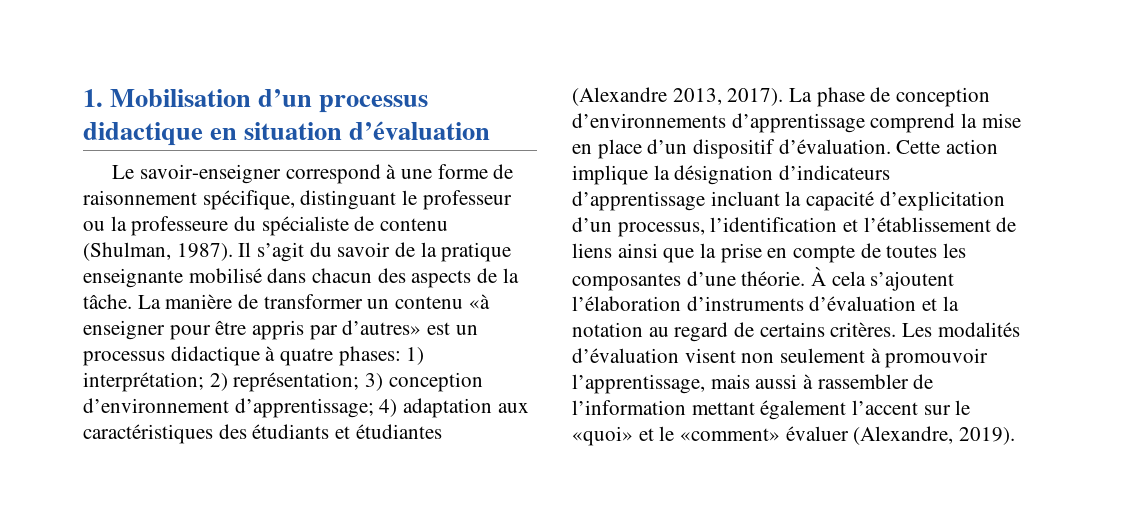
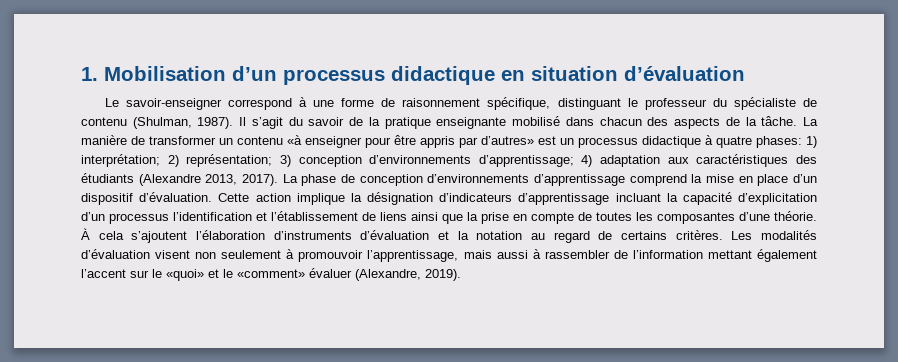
[83,216,229,236] ou la professeure -> (707, 104) none
[83,398,229,413] d’environnement -> [369,155,472,164] d’environnements
[335,424,442,439] et étudiantes -> (134, 178) none
[617,222,705,237] processus, -> [109,213,169,224] processus

